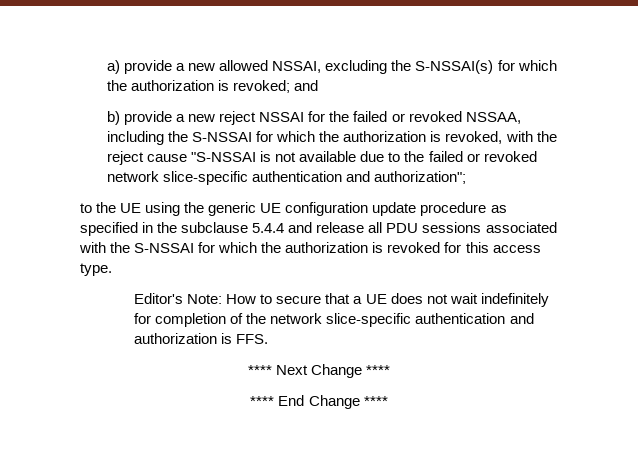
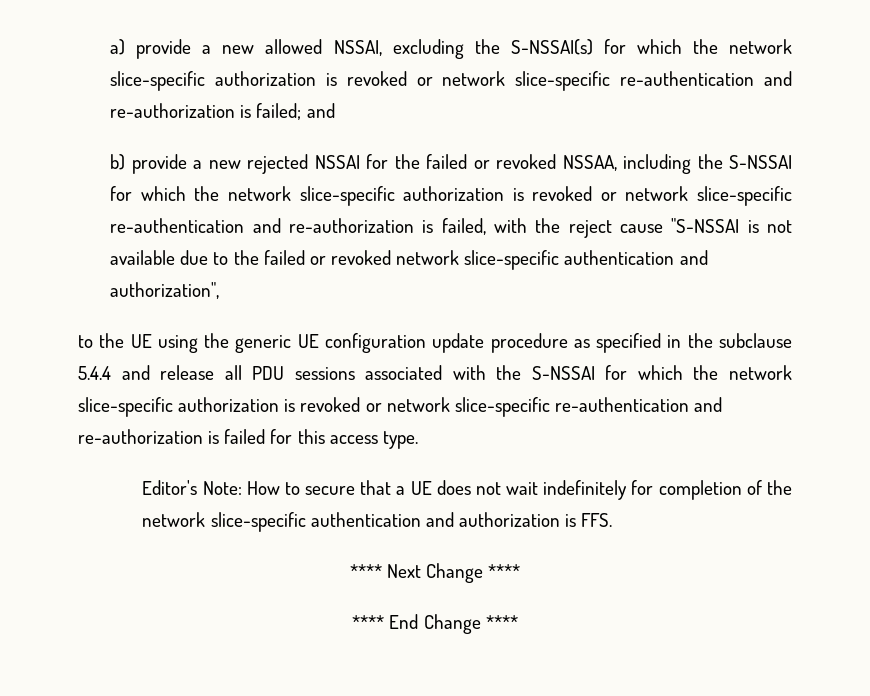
[131,80,291,93] authorization is revoked; -> [728,39,792,54] [110,71,793,91] [110,103,302,120] network slice-specific authorization is revoked or network slice-specific re-authentication and re-authorization is failed;
[219,111,257,125] reject -> [247,154,309,174] rejected
[343,131,503,144] authorization is revoked, -> [227,186,793,206] [110,218,486,235] network slice-specific authorization is revoked or network slice-specific re-authentication and re-authorization is failed,
[374,171,467,184] authorization"; -> [110,282,220,299] authorization",
[285,242,441,253] authorization is revoked -> [729,365,793,380] [78,397,723,417] [78,429,266,444] network slice-specific authorization is revoked or network slice-specific re-authentication and re-authorization is failed

